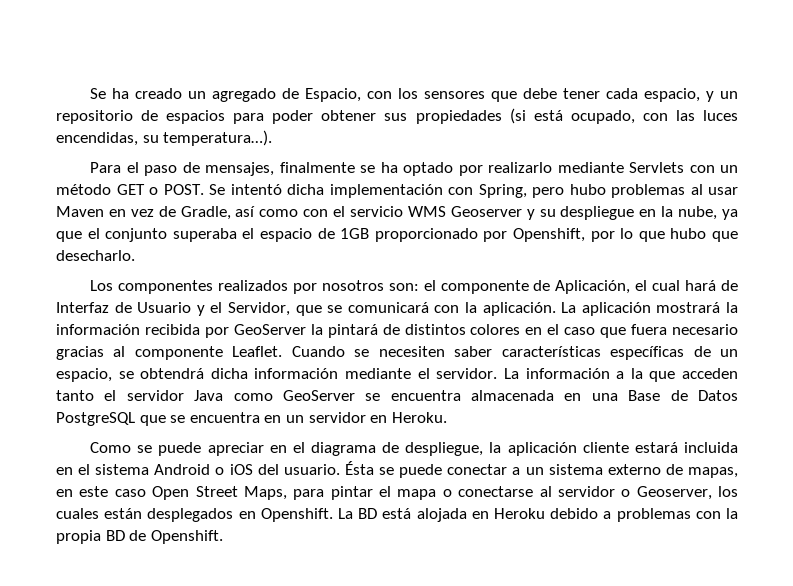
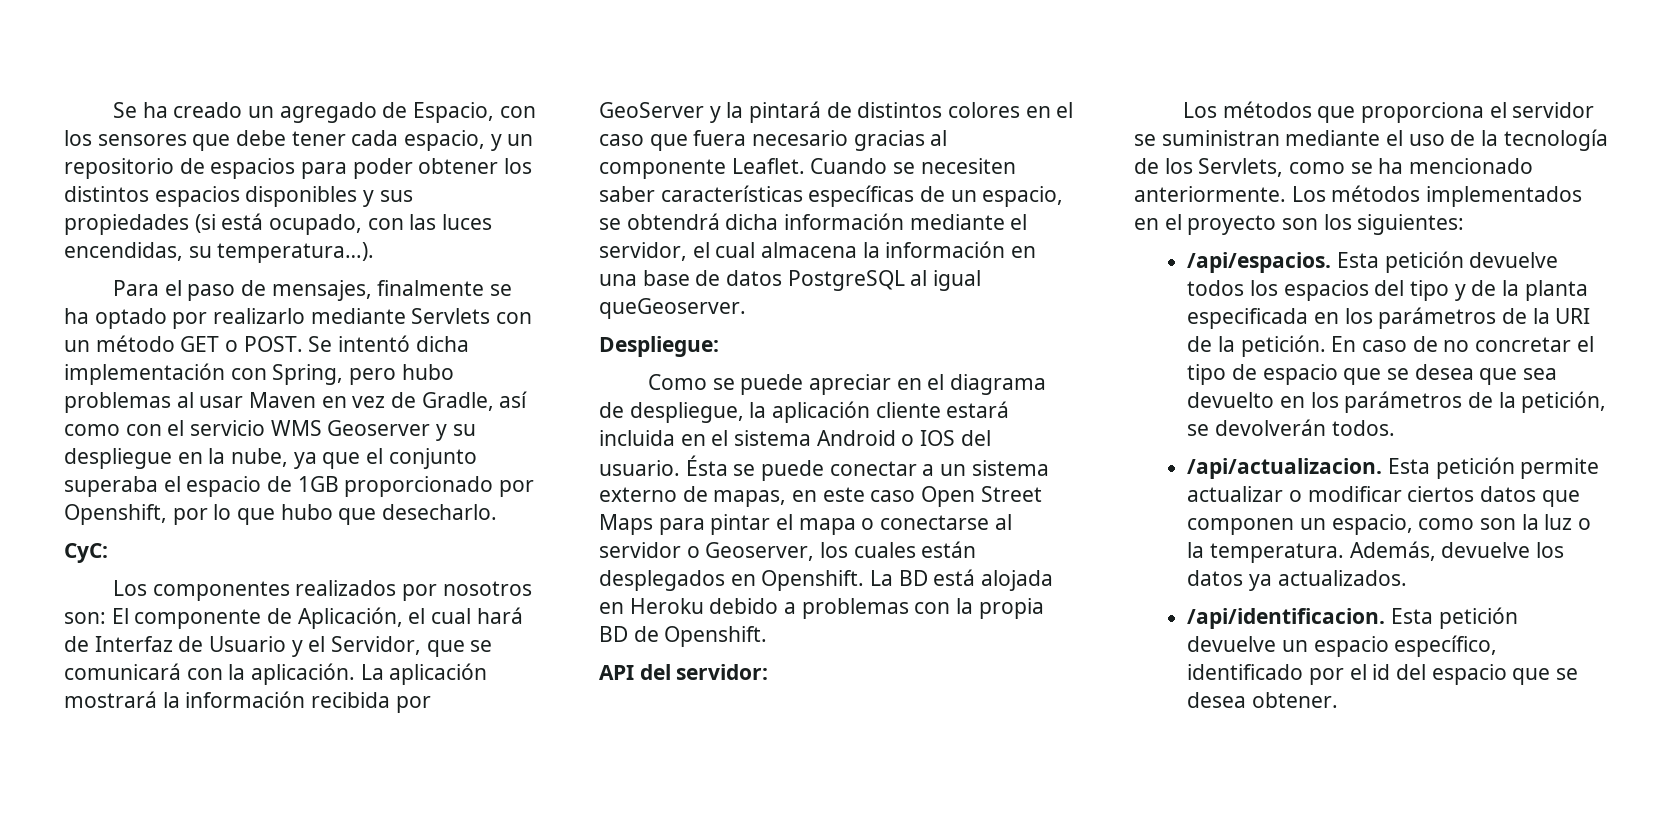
(377, 115) none -> [504,158,533,174] [64,186,375,207] los distintos espacios disponibles y
(135, 255) none -> [64,543,108,563] // CyC:
[423,280,436,291] el -> [111,608,129,624] El
(306, 329) none -> [709,106,721,123] y
[436,368,738,382] [56,390,738,401] [56,412,447,426] servidor. La información a la que acceden tanto el servidor Java como GeoServer se encuentra almacenada en una Base de Datos PostgreSQL que se encuentra en un servidor en Heroku. -> [599,241,1037,261] [599,270,982,291] [599,298,746,319] [599,336,719,357] servidor, el cual almacena la información en una base de datos PostgreSQL al igual queGeoserver. // Despliegue:
[229,464,253,475] iOS -> [920,430,956,446] IOS
[243,486,287,500] Maps, -> [599,514,653,535] Maps
(223, 537) none -> [599,664,769,680] [1182,101,1595,123] [1134,129,1608,151] [1134,158,1534,177] [1134,185,1583,207] [1134,214,1465,235] [1187,251,1559,273] [1187,280,1588,301] [1187,307,1591,329] [1187,335,1594,357] [1187,364,1558,385] [1187,391,1607,413] [1187,419,1395,436] [1187,457,1600,479] [1187,486,1580,507] [1187,514,1592,535] [1187,541,1565,563] [1187,570,1407,591] [1187,607,1518,629] [1187,635,1498,657] [1187,664,1579,685] [1187,692,1339,708] // API del servidor: // Los métodos que proporciona el servidor se suministran mediante el uso de la tecnología de los Servlets, como se ha mencionado anteriormente. Los métodos implementados en el proyecto son los siguientes: // /api/espacios. Esta petición devuelve todos los espacios del tipo y de la planta especificada en los parámetros de la URI de la petición. En caso de no concretar el tipo de espacio que se desea que sea devuelto en los parámetros de la petición, se devolverán todos. // /api/actualizacion. Esta petición permite actualizar o modificar ciertos datos que componen un espacio, como son la luz o la temperatura. Además, devuelve los datos ya actualizados. // /api/identificacion. Esta petición devuelve un espacio específico, identificado por el id del espacio que se desea obtener.

